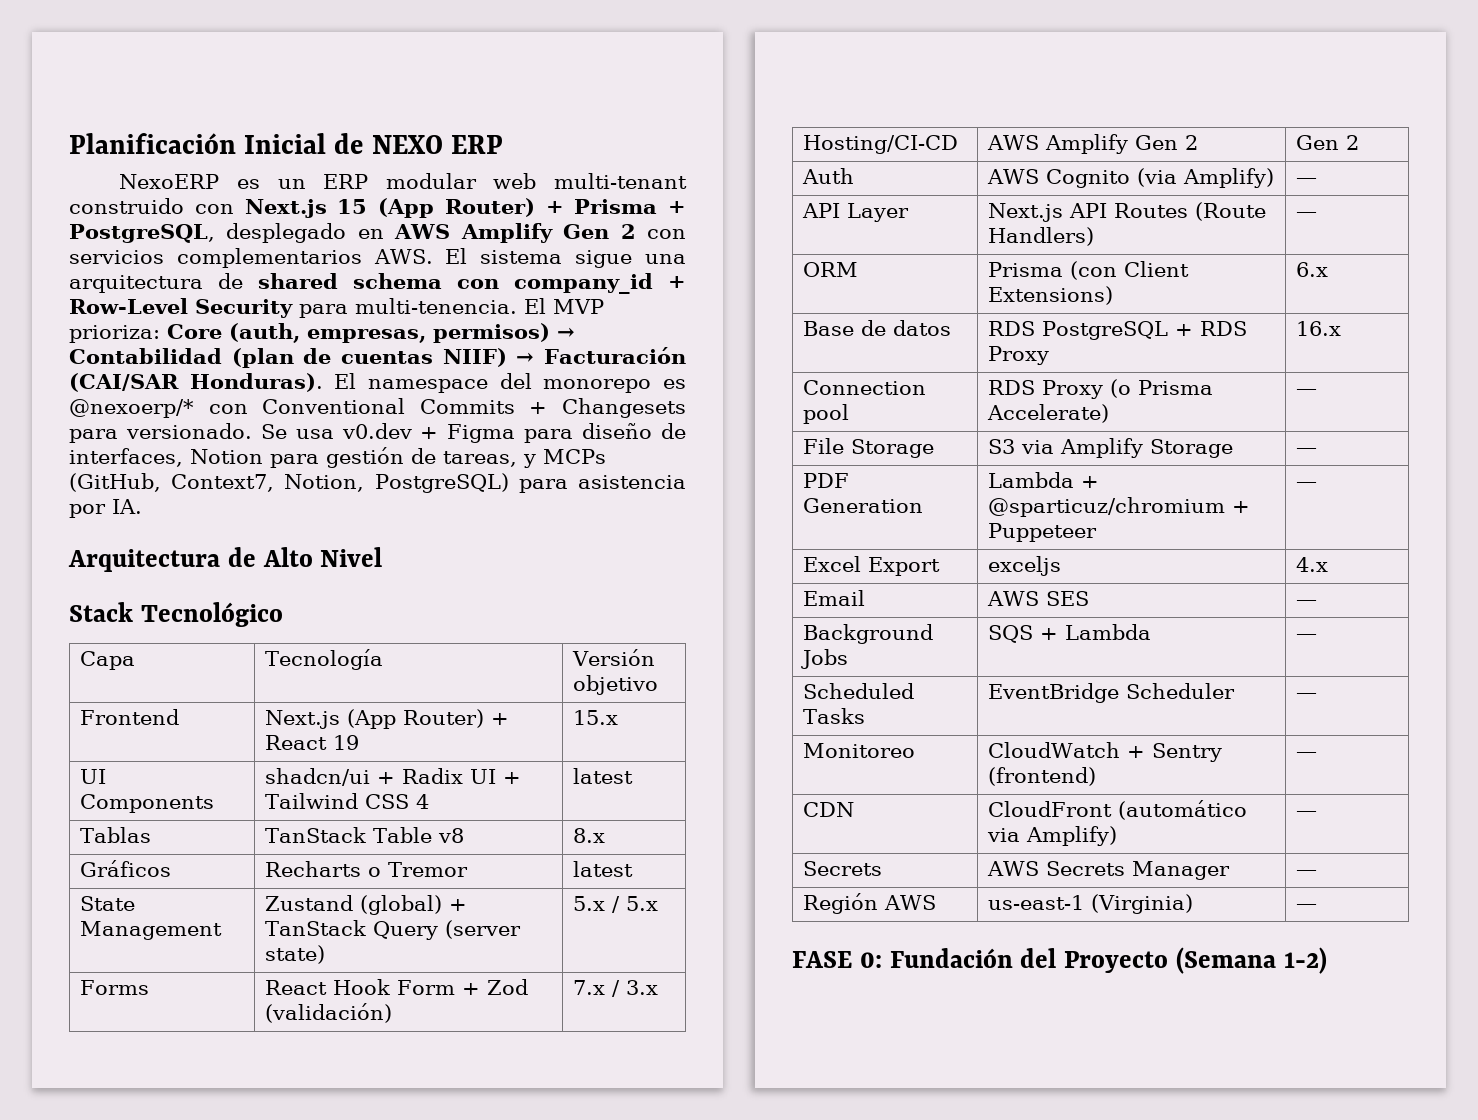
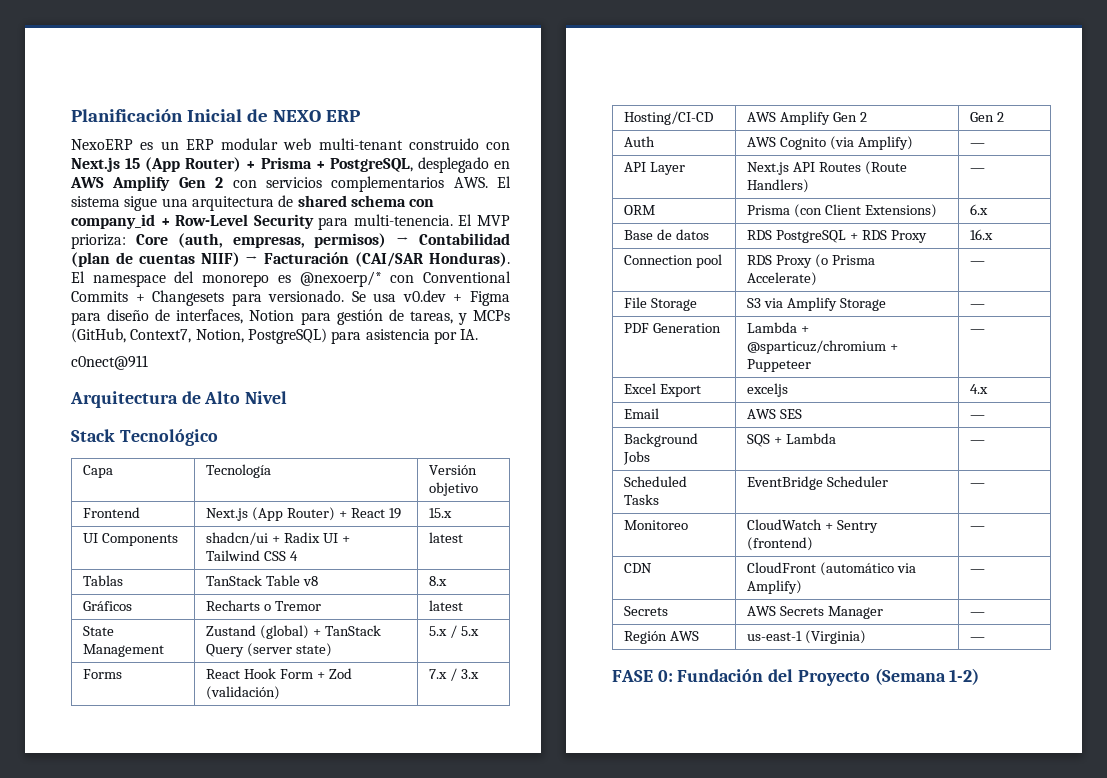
(142, 506) none -> [71,355,148,370] // c0nect@911

